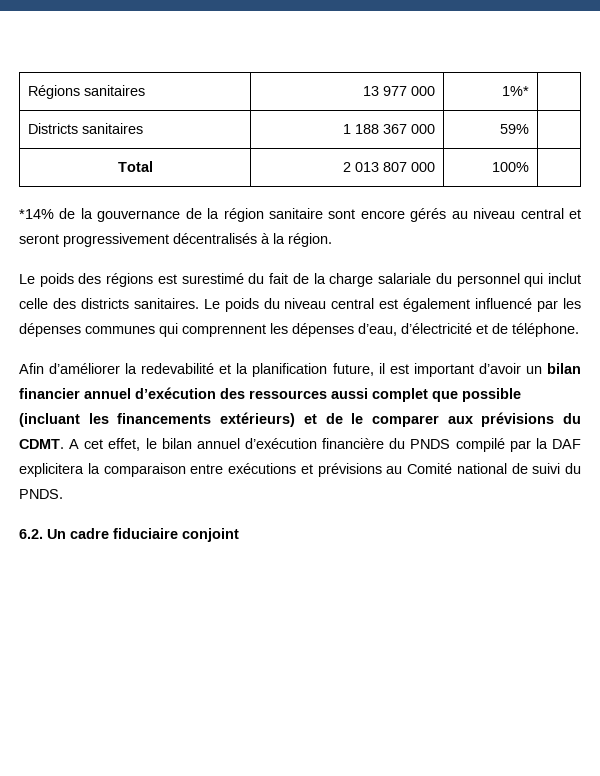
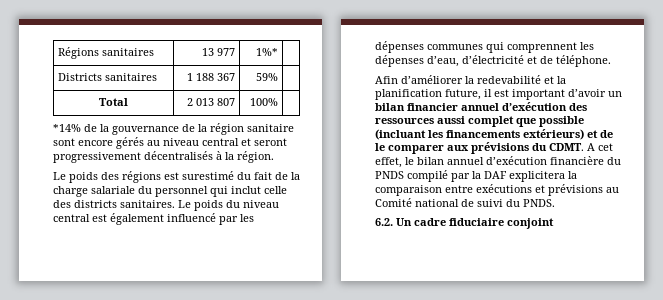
[411,86,436,96] 000 -> (235, 52) none
[411,124,436,134] 000 -> (235, 77) none
[411,162,436,172] 000 -> (235, 102) none

